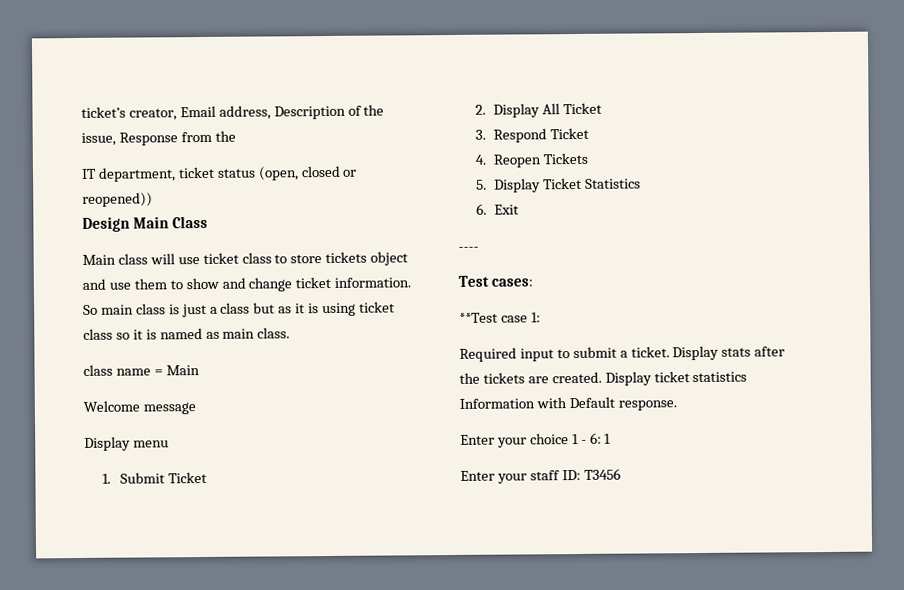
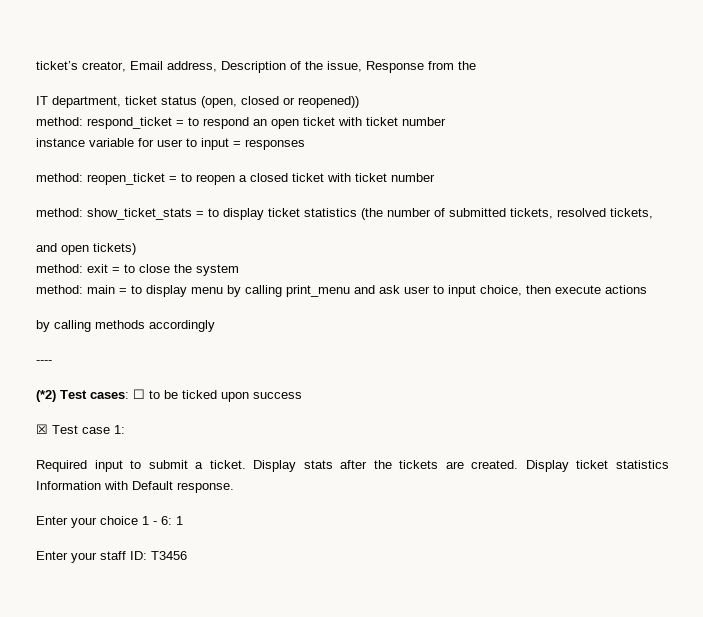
[82,215,208,232] [82,251,409,266] [82,276,412,292] [83,301,395,318] [83,327,291,340] [83,364,200,376] [83,400,196,415] [84,436,169,451] [101,471,207,484] [474,102,602,118] [474,127,589,143] [474,152,588,168] [475,177,641,193] [475,203,519,215] Design Main Class // Main class will use ticket class to store tickets object and use them to show and change ticket information. So main class is just a class but as it is using ticket class so it is named as main class. // class name = Main // Welcome message // Display menu // 1. Submit Ticket // 2. Display All Ticket // 3. Respond Ticket // 4. Reopen Tickets // 5. Display Ticket Statistics // 6. Exit -> [36,117,446,129] [36,138,305,150] [36,173,435,185] [36,208,653,220] [36,243,136,255] [36,264,239,276] [36,285,647,297] [36,320,215,332] method: respond_ticket = to respond an open ticket with ticket number // instance variable for user to input = responses // method: reopen_ticket = to reopen a closed ticket with ticket number // method: show_ticket_stats = to display ticket statistics (the number of submitted tickets, resolved tickets, // and open tickets) // method: exit = to close the system // method: main = to display menu by calling print_menu and ask user to input choice, then execute actions // by calling methods accordingly
(479, 248) none -> [36,390,56,402] (*2)
[459,312,498,323] // **Test -> [133,389,302,402] [36,424,78,434] ☐ to be ticked upon success // ☒ Test

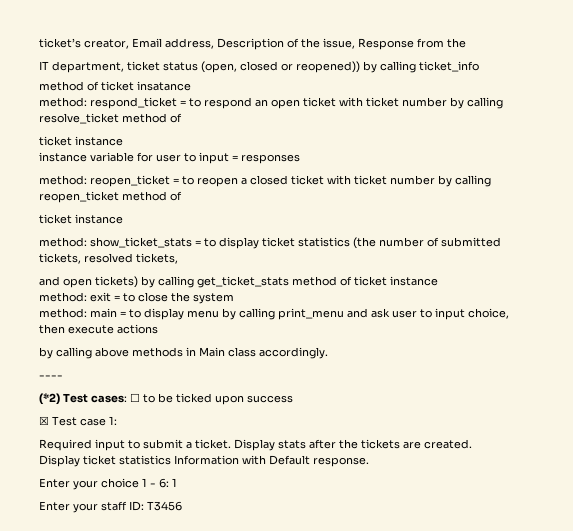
(359, 102) none -> [363,61,479,73] [39,81,191,91] by calling ticket_info // method of ticket insatance
(446, 121) none -> [450,97,503,109] [39,113,182,124] [39,136,123,146] by calling resolve_ticket method of // ticket instance
(435, 177) none -> [438,175,491,187] [39,191,182,203] [39,214,123,224] by calling reopen_ticket method of // ticket instance
(136, 249) none -> [141,276,438,288] by calling get_ticket_stats method of ticket instance
[95,320,215,332] methods accordingly -> [95,347,328,359] above methods in Main class accordingly.

